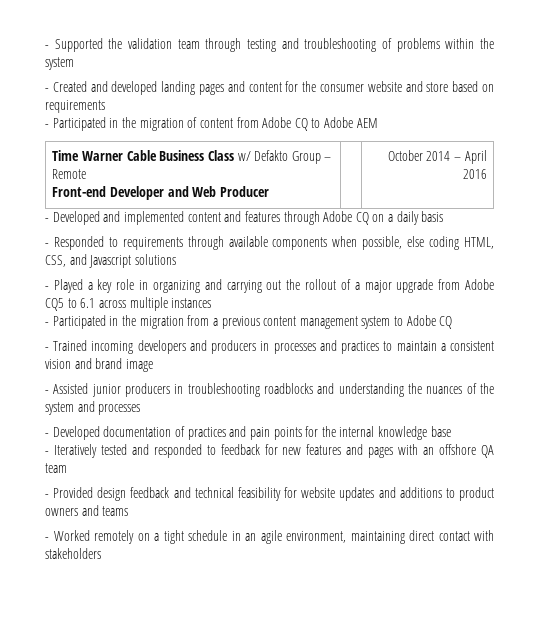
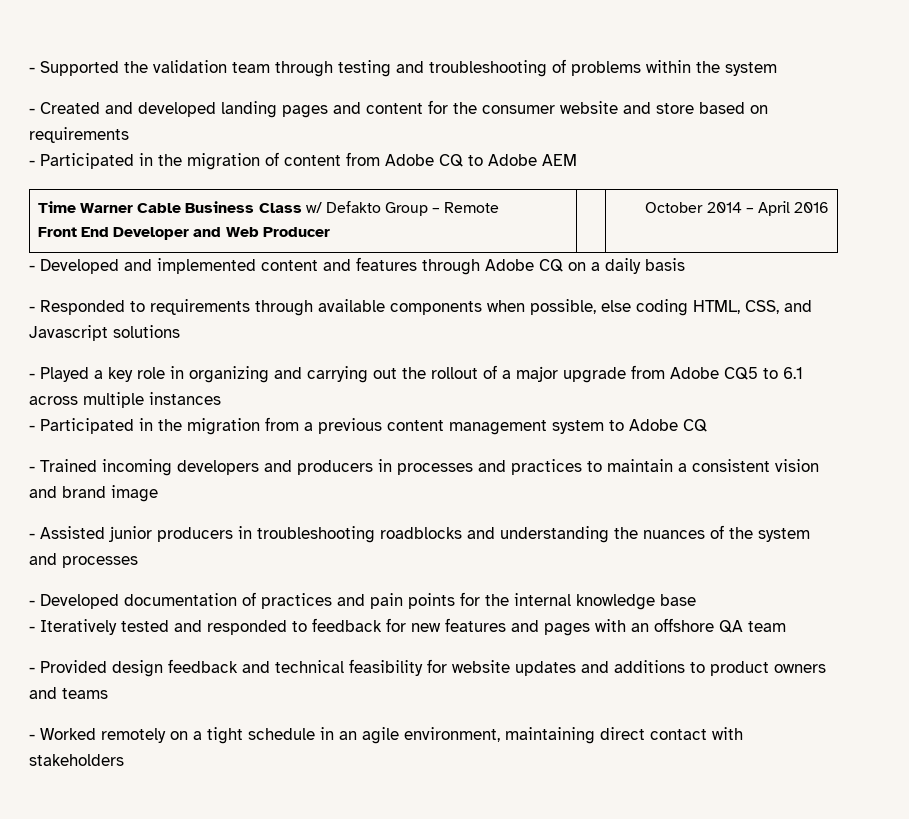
[52,186,107,197] Front-end -> [37,227,110,237] Front End

